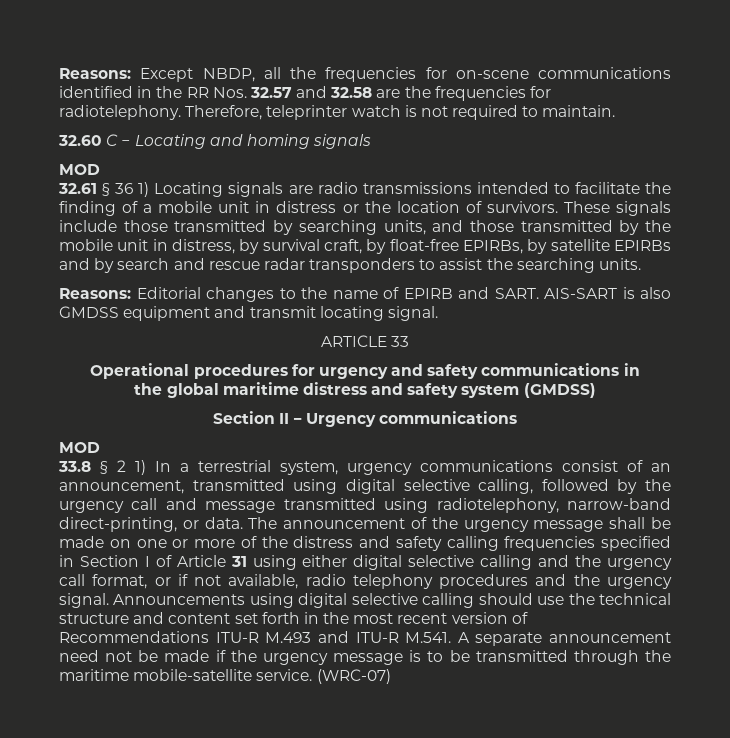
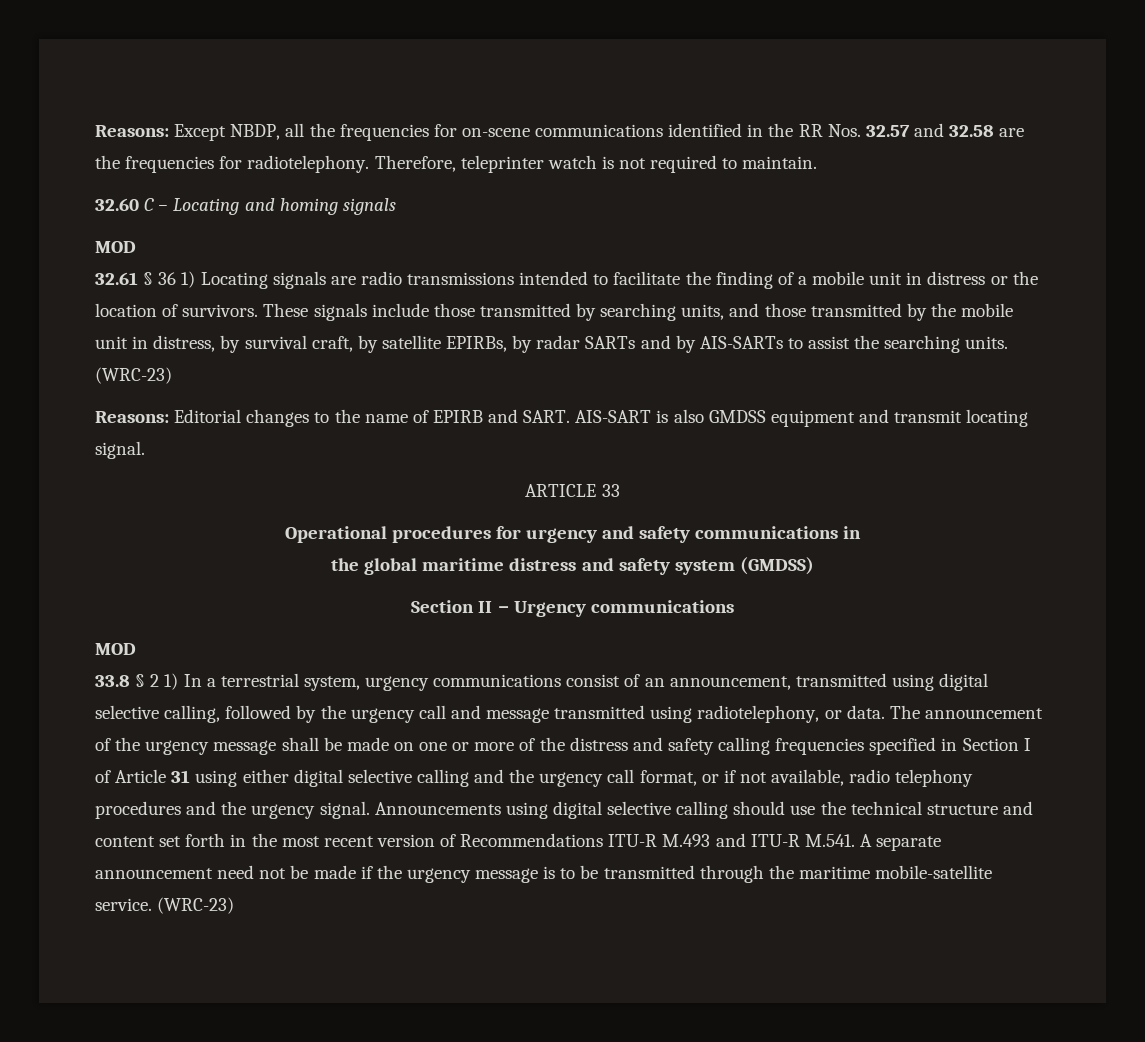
[389,239,459,251] float-free -> [381,335,441,349] satellite
[550,239,671,251] [59,258,416,273] satellite EPIRBs and by search and rescue radar transponders -> [536,335,783,353] radar SARTs and by AIS-SARTs
(642, 264) none -> [95,367,172,384] (WRC-23)
[567,498,671,510] [59,517,177,532] narrow-band direct-printing, -> (820, 714) none
[316,669,391,684] (WRC-07) -> [157,897,235,914] (WRC-23)

